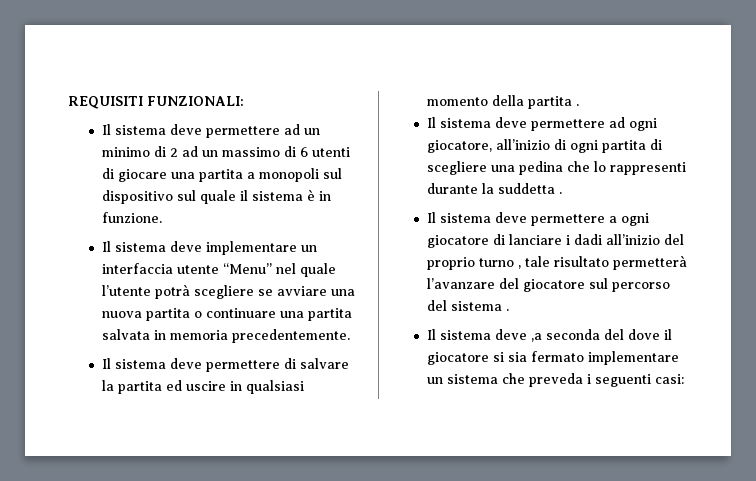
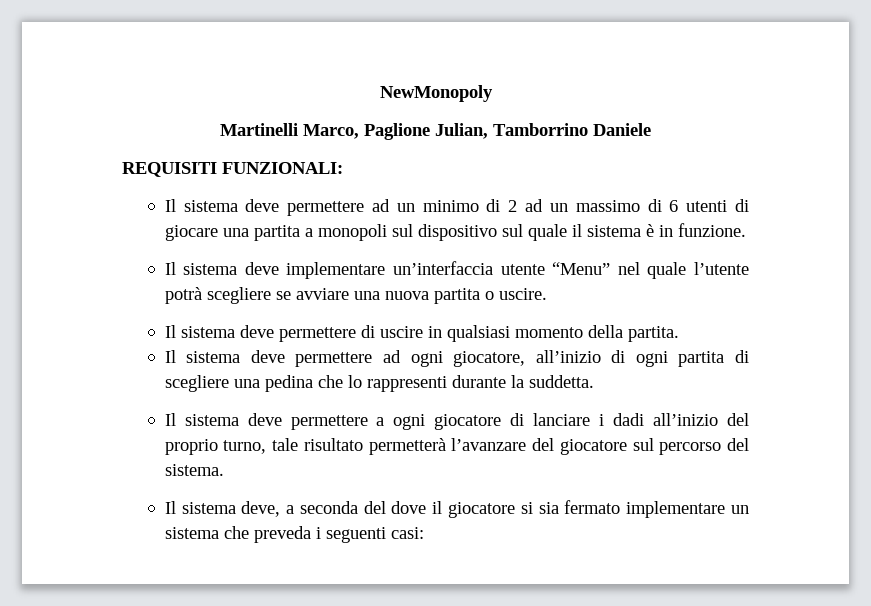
(68, 102) none -> [379,85,493,102] [220,123,651,140] NewMonopoly // Martinelli Marco, Paglione Julian, Tamborrino Daniele //
[300,245,317,252] [101,263,173,274] un interfaccia -> [393,261,494,275] un’interfaccia
[205,308,352,321] [101,329,350,343] continuare una partita salvata in memoria precedentemente. -> [498,288,547,300] uscire.
[299,358,349,369] [101,380,182,394] salvare la partita ed -> (375, 331) none
[527,96,579,109] partita . -> [627,326,679,342] partita.
[497,183,562,194] suddetta . -> [528,375,594,388] suddetta.
[478,258,521,269] turno , -> [223,440,267,454] turno,
[450,301,509,311] [426,329,542,342] sistema . // Il sistema deve ,a -> [164,464,224,476] [164,501,295,517] sistema. // Il sistema deve, a

